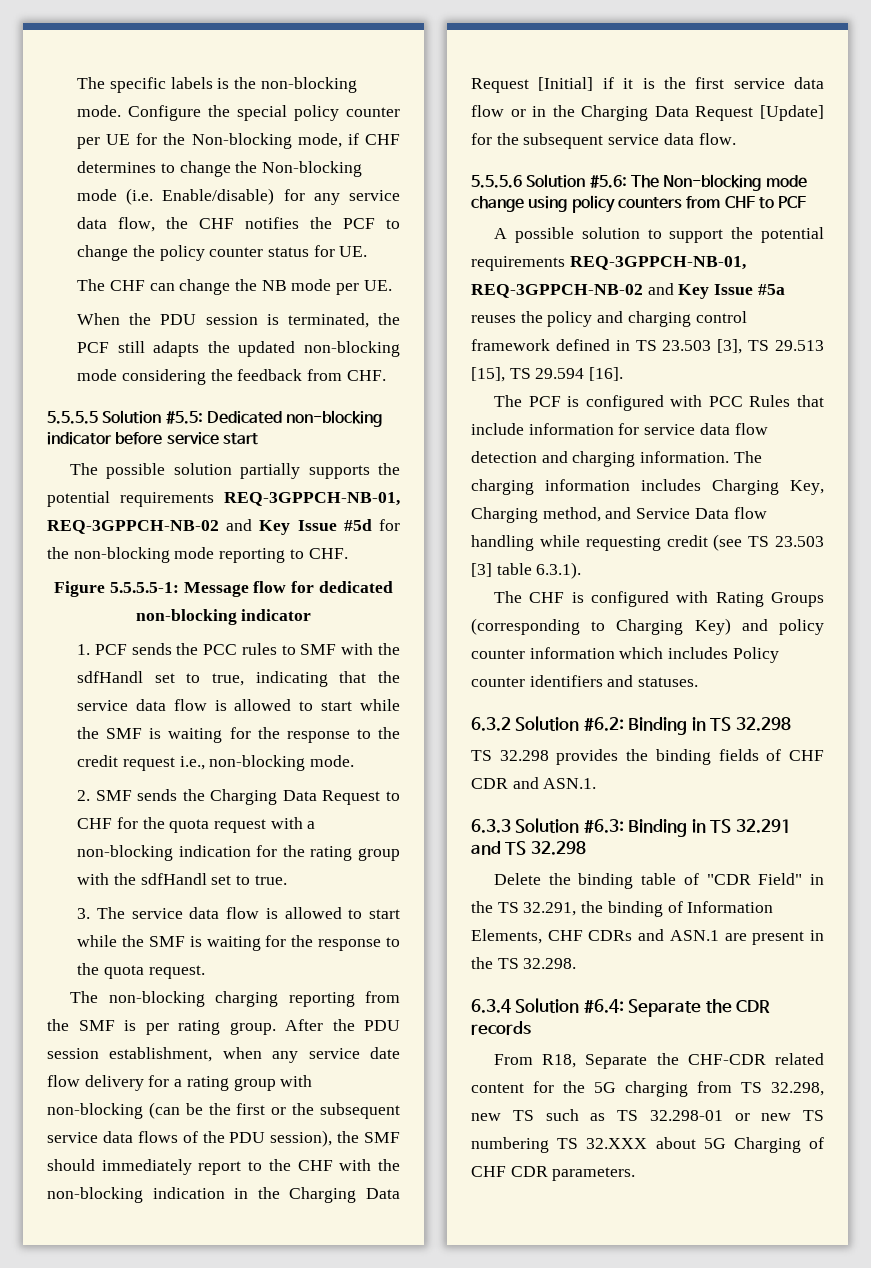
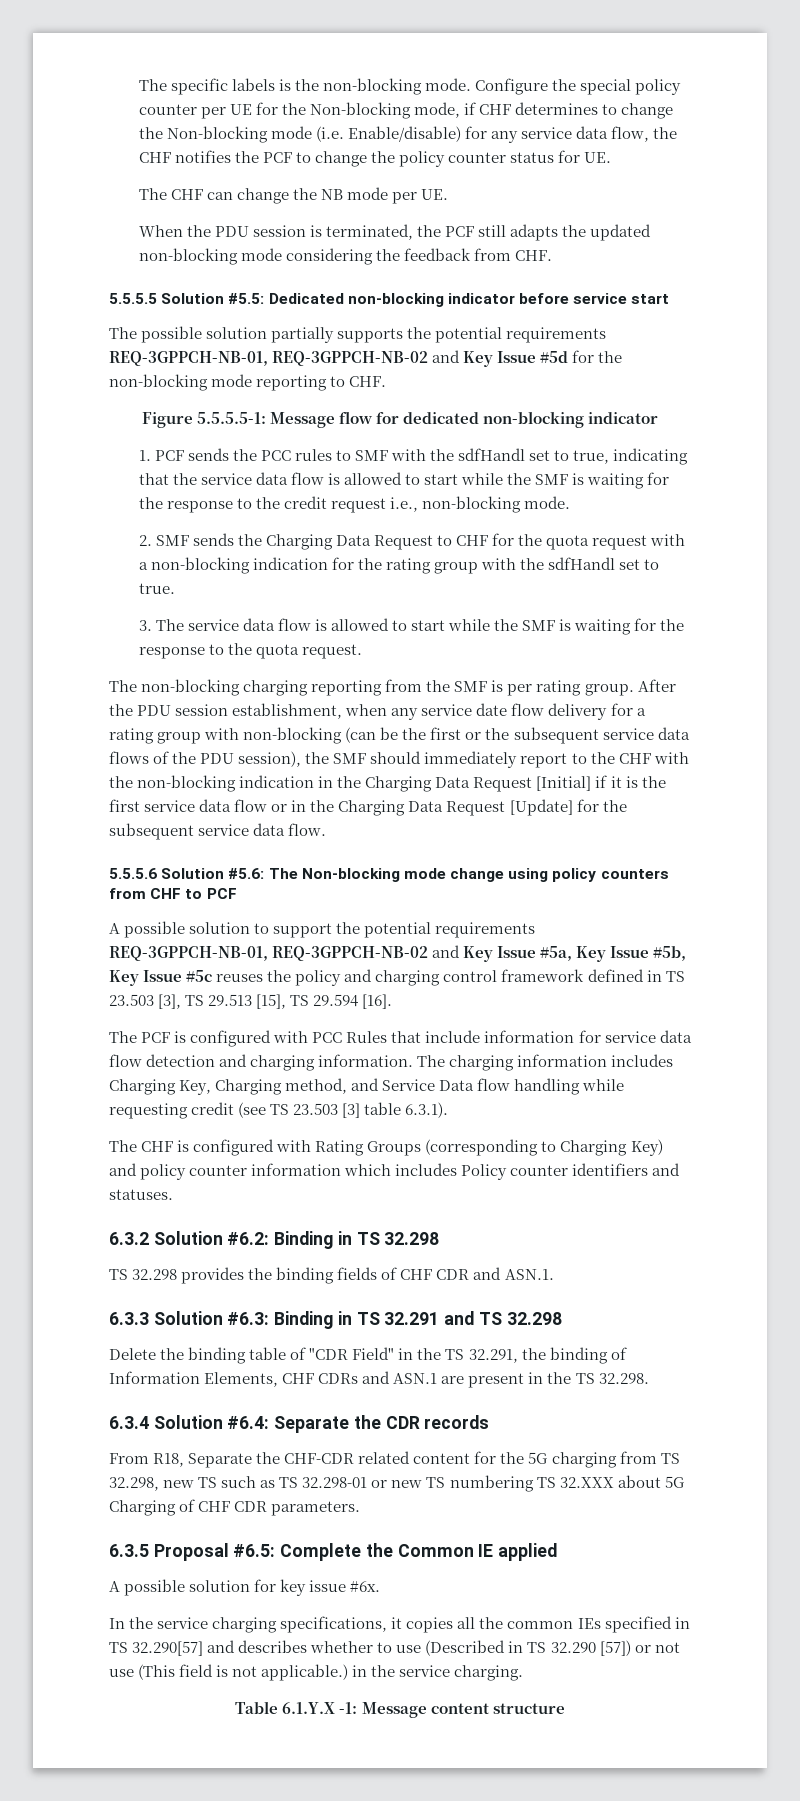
[757,284,785,295] #5a -> [540,946,687,962] [109,970,213,986] #5a, Key Issue #5b, Key Issue #5c
(636, 1174) none -> [109,1543,558,1561] [109,1579,381,1596] [109,1616,690,1633] [109,1640,680,1656] [109,1664,524,1681] [235,1701,565,1718] // 6.3.5 Proposal #6.5: Complete the Common IE applied // A possible solution for key issue #6x. // In the service charging specifications, it copies all the common IEs specified in TS 32.290[57] and describes whether to use (Described in TS 32.290 [57]) or not use (This field is not applicable.) in the service charging. // Table 6.1.Y.X -1: Message content structure

